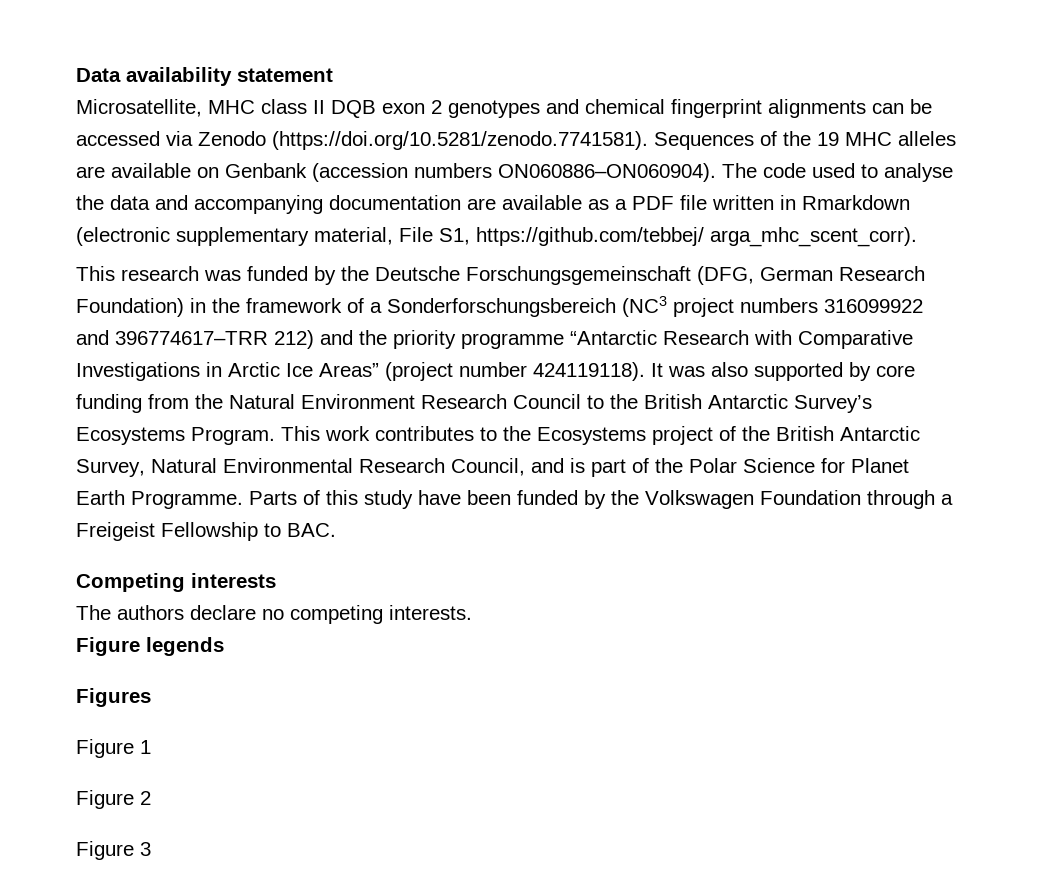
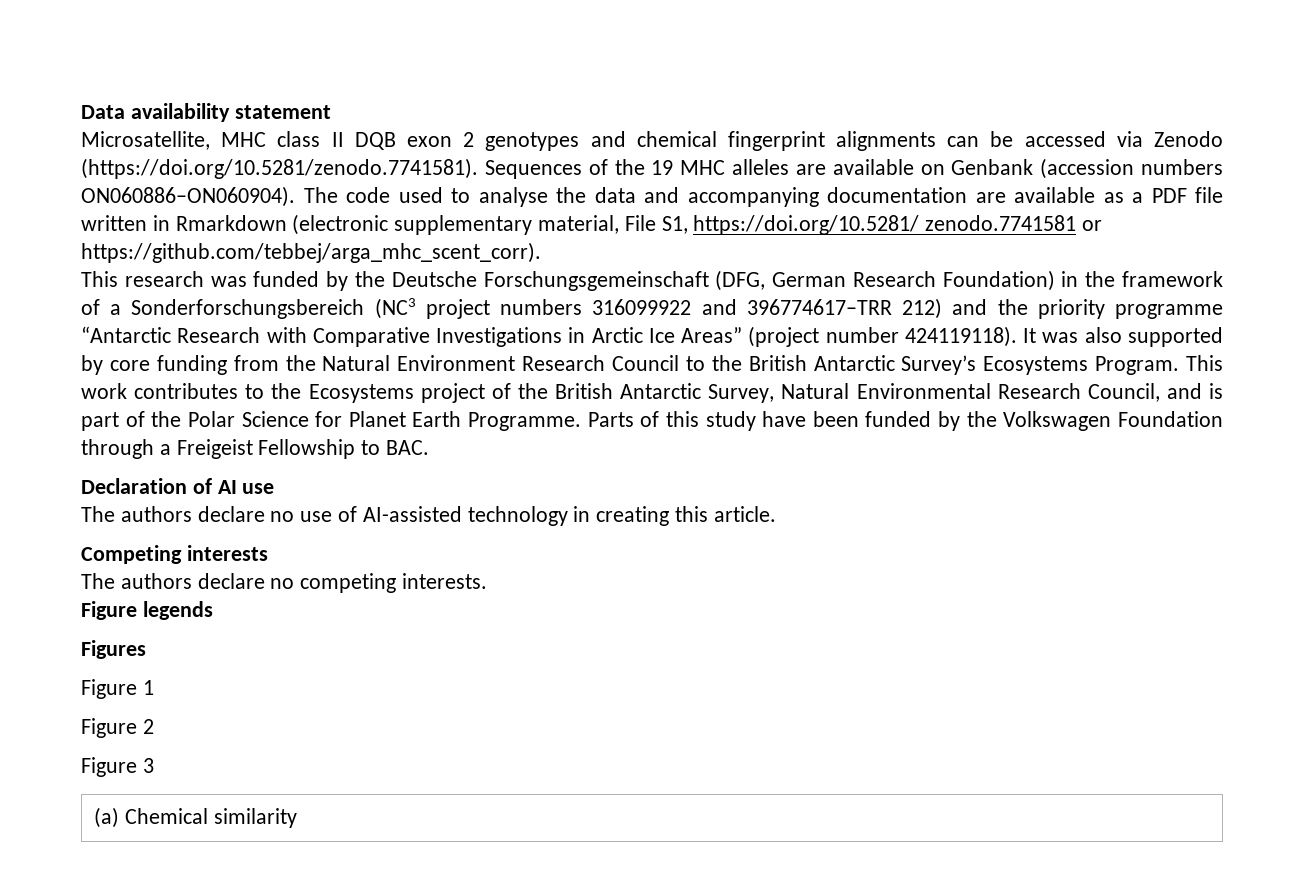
[476,227,917,247] https://github.com/tebbej/ arga_mhc_scent_corr). -> [693,215,1103,235] [81,242,541,263] https://doi.org/10.5281/ zenodo.7741581 or https://github.com/tebbej/arga_mhc_scent_corr).
(336, 530) none -> [81,478,275,494] [81,506,776,526] // Declaration of AI use // The authors declare no use of AI-assisted technology in creating this article.
(151, 849) none -> [93,807,297,828] // (a) Chemical similarity

